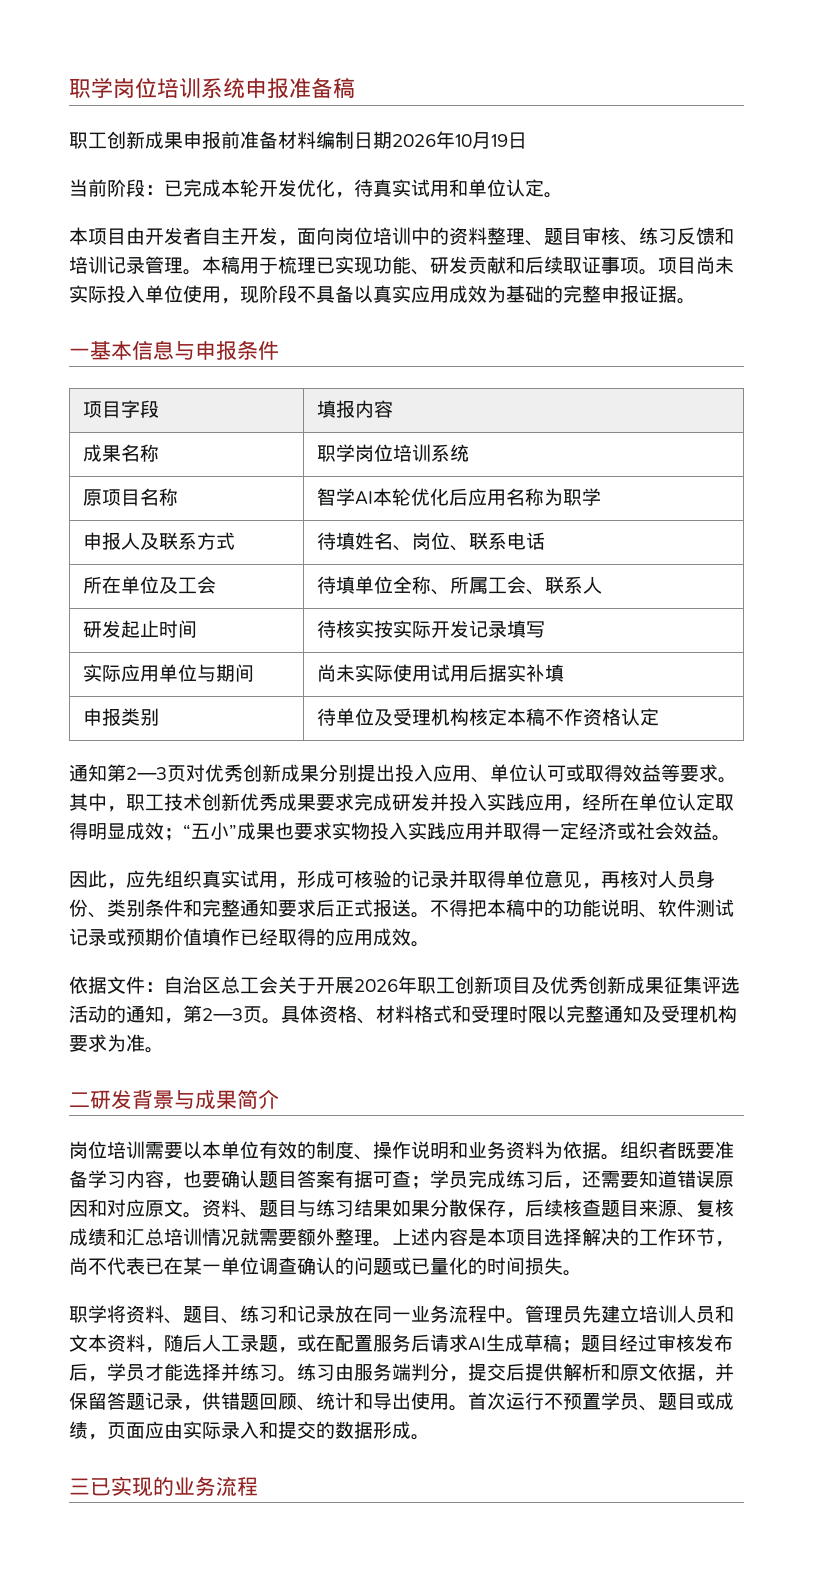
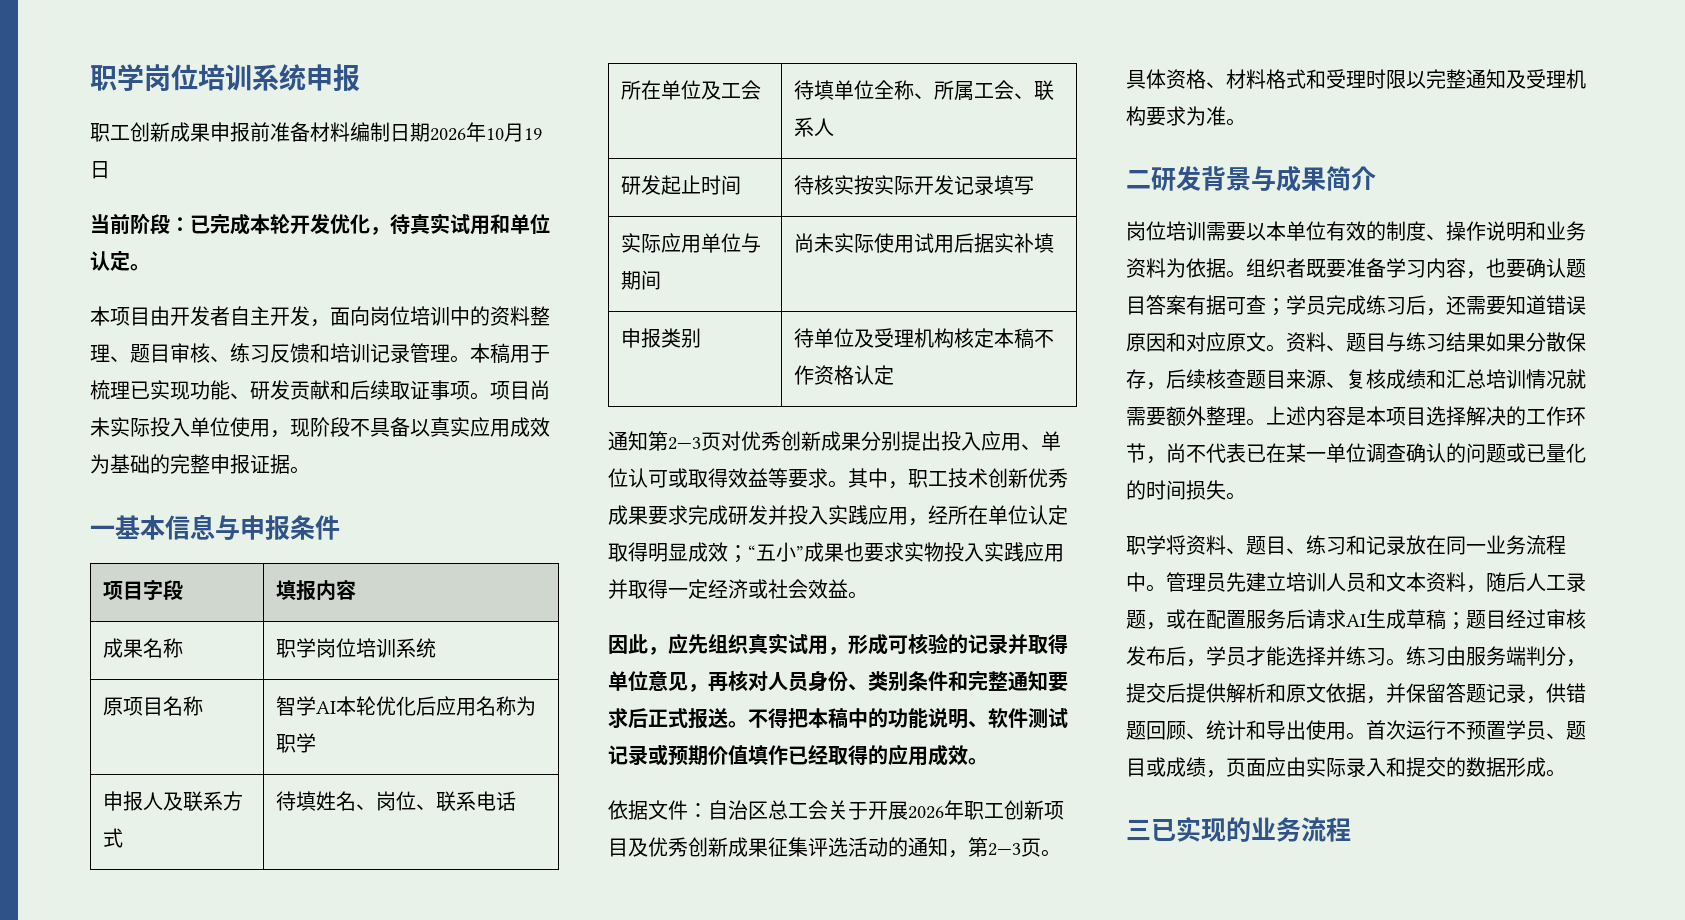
[289,78,355,99] 准备稿 -> (360, 78) none

